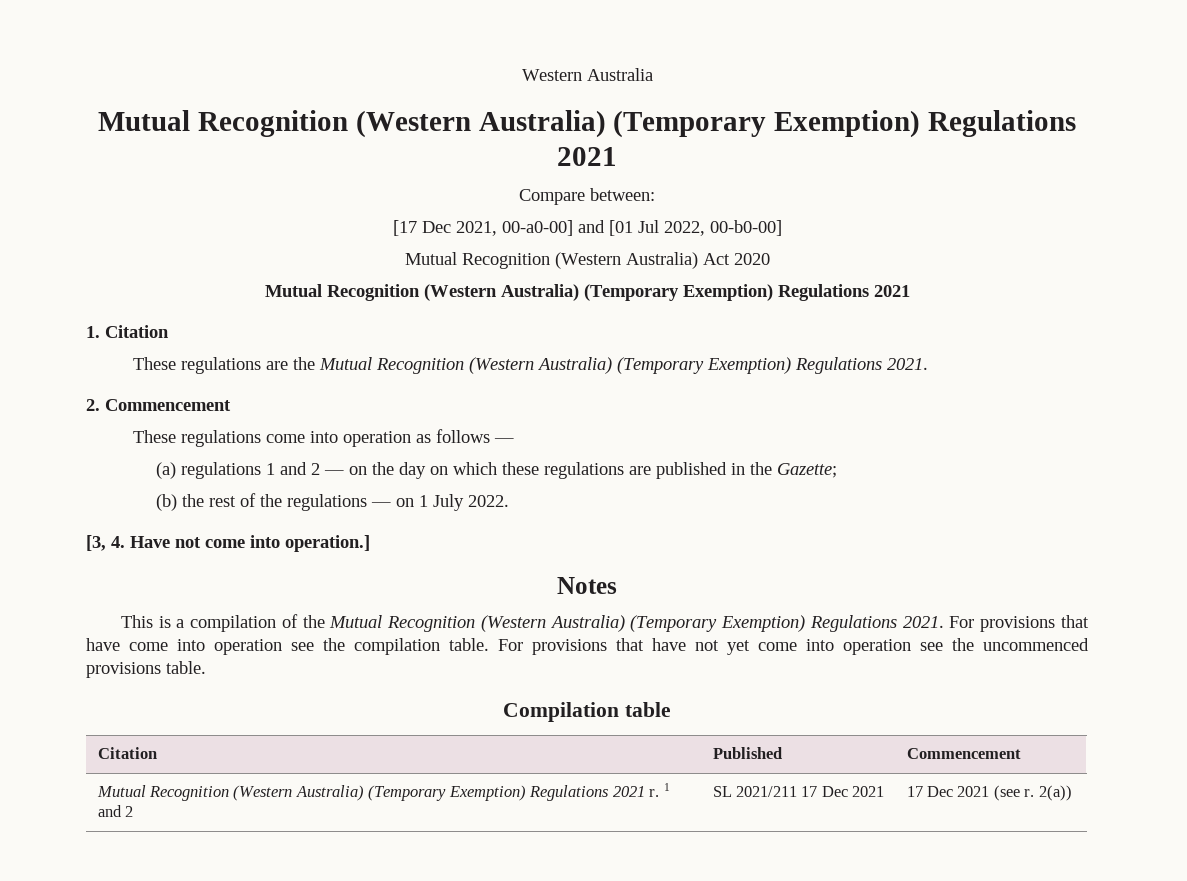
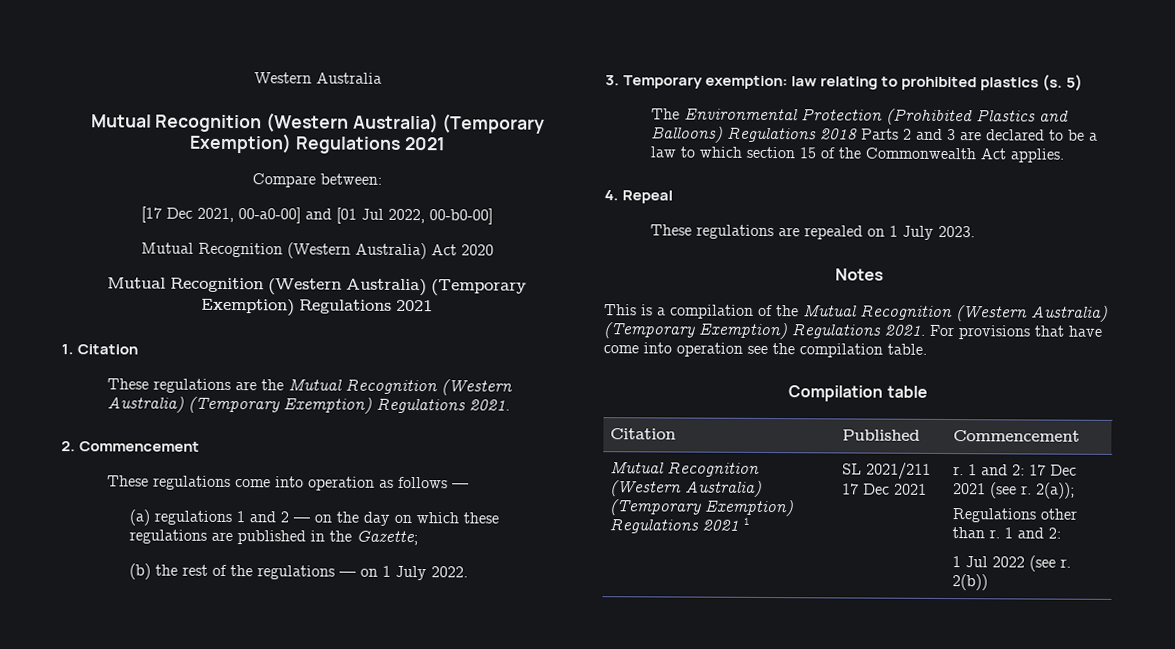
[86,535,370,552] [3, 4. Have not come into operation.] -> [605,74,1084,91] [650,108,1069,126] [650,126,1098,143] [649,146,1064,163] [604,190,674,204] [649,224,975,240] 3. Temporary exemption: law relating to prohibited plastics (s. 5) // The Environmental Protection (Prohibited Plastics and Balloons) Regulations 2018 Parts 2 and 3 are declared to be a law to which section 15 of the Commonwealth Act applies. // 4. Repeal // These regulations are repealed on 1 July 2023.
[498,638,1089,655] [86,661,206,678] For provisions that have not yet come into operation see the uncommenced provisions table. -> (927, 349) none
[649,783,670,797] [97,805,133,817] r. 1 and 2 -> [743,517,751,525] 1
(885, 791) none -> [953,464,1026,476] r. 1 and 2:
[1038,785,1072,801] 2(a)) -> [1036,482,1076,499] [952,508,1078,523] [952,527,1062,539] [952,555,1072,572] [952,574,989,591] 2(a)); // Regulations other than r. 1 and 2: // 1 Jul 2022 (see r. 2(b))

